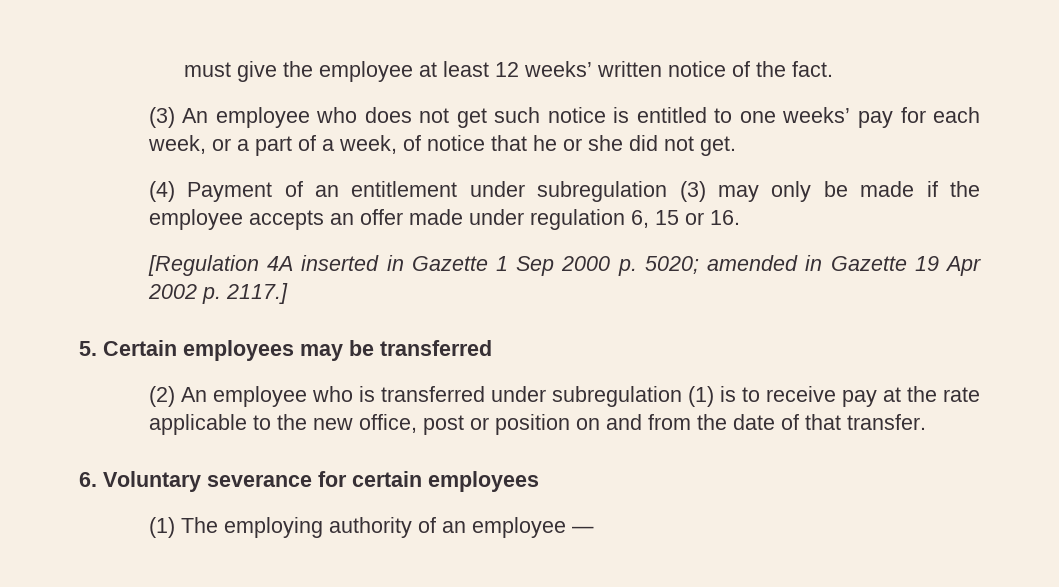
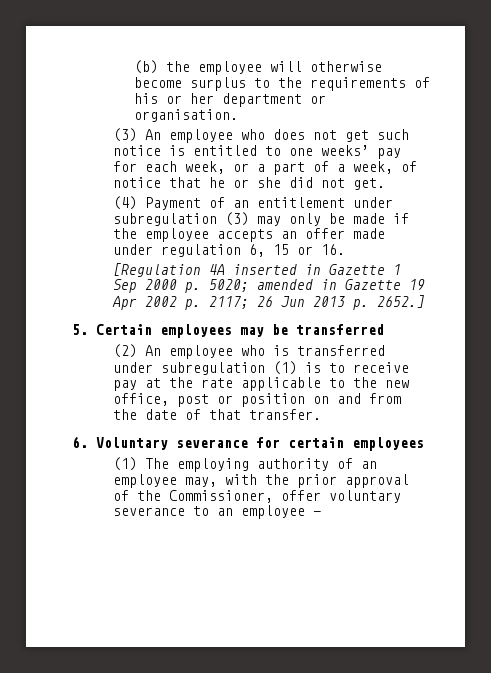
[183,61,833,82] must give the employee at least 12 weeks’ written notice of the fact. -> [133,60,382,75] [133,77,430,91] [133,93,326,107] [133,109,238,122] (b) the employee will otherwise become surplus to the requirements of his or her department or organisation.
[225,283,288,304] 2117.] -> [209,295,426,310] 2117; 26 Jun 2013 p. 2652.]
(566, 527) none -> [185,474,410,488] [113,490,402,503] [113,505,306,519] may, with the prior approval of the Commissioner, offer voluntary severance to an employee

